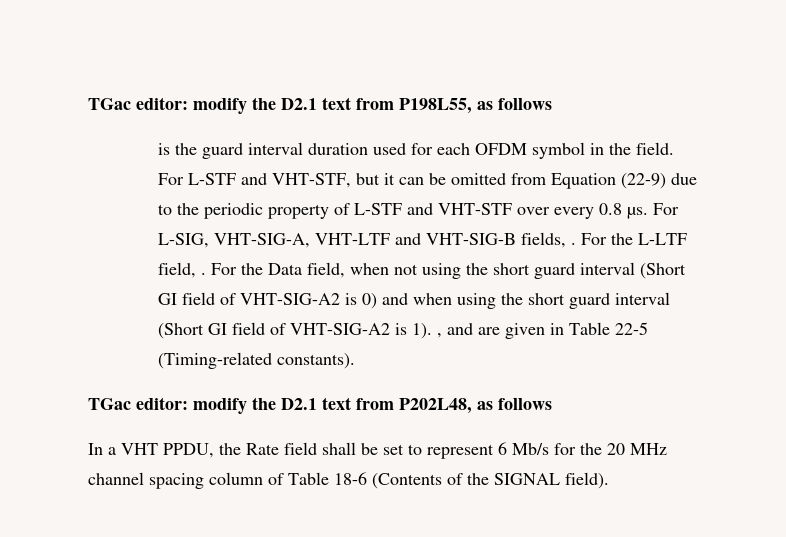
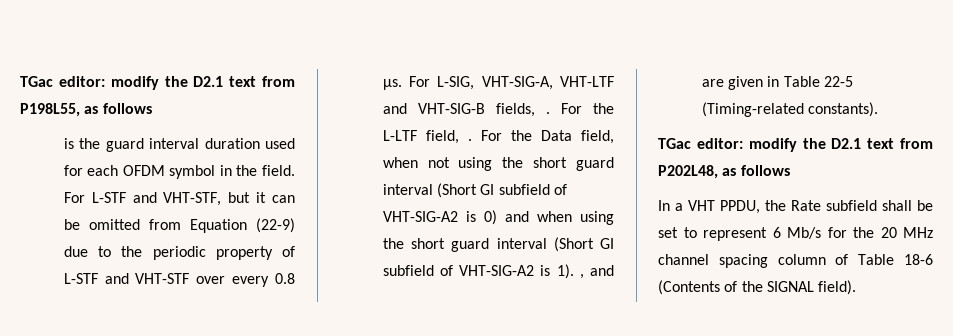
[182,292,216,305] field -> [498,184,550,195] subfield
[232,322,266,335] field -> [382,265,434,276] subfield
[284,442,317,455] field -> [826,200,877,211] subfield

